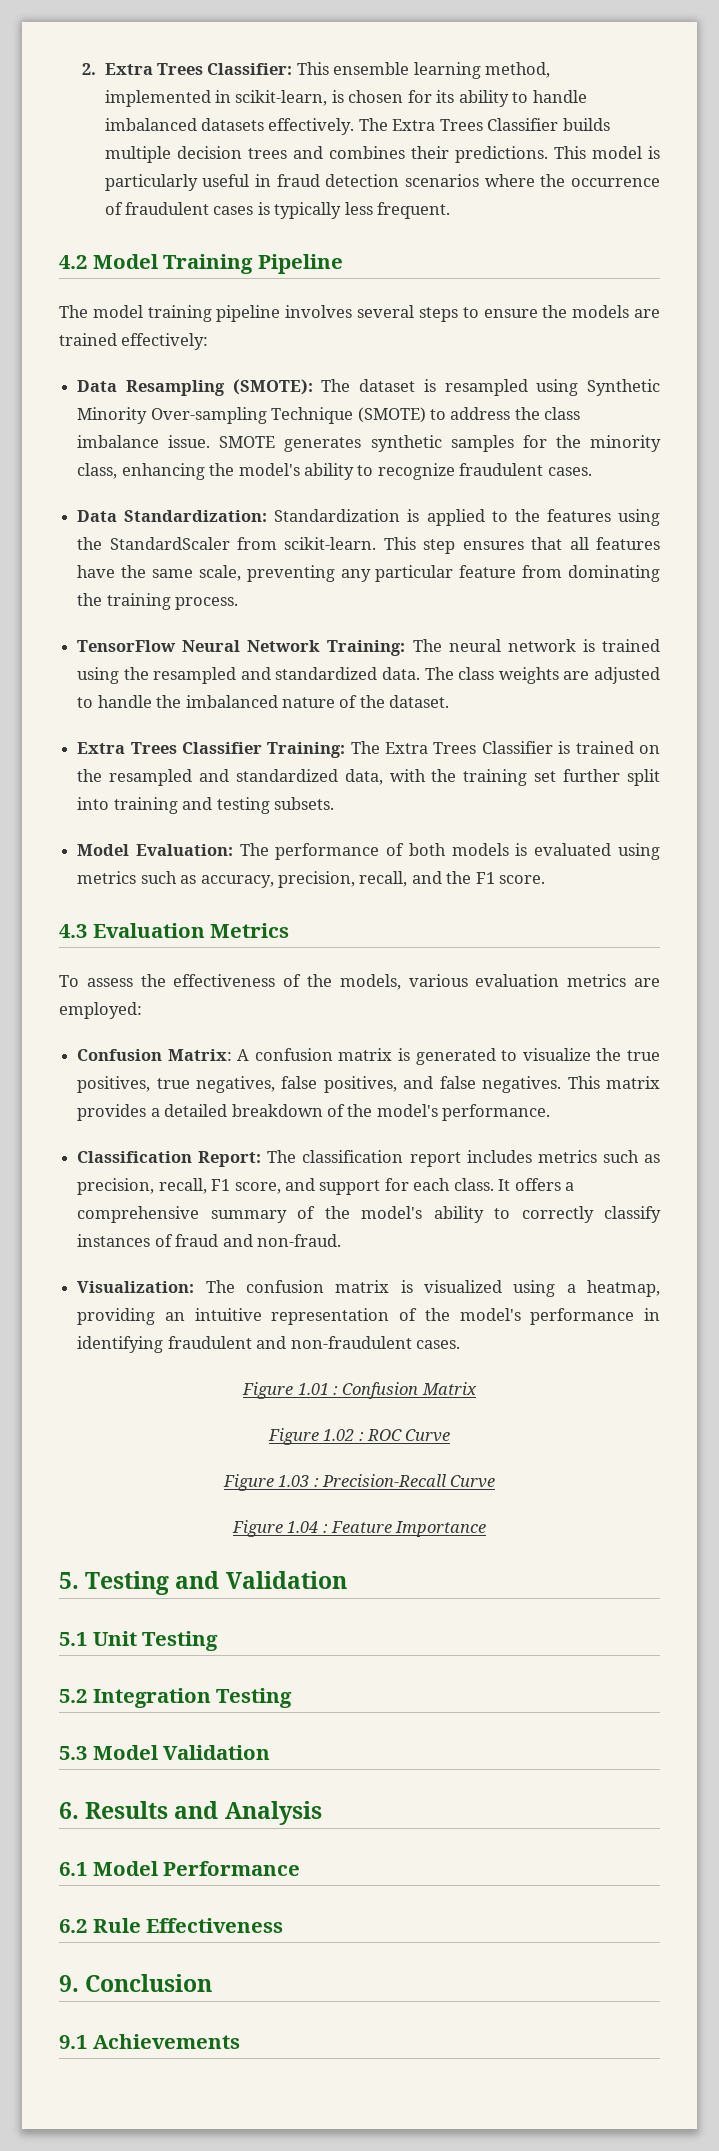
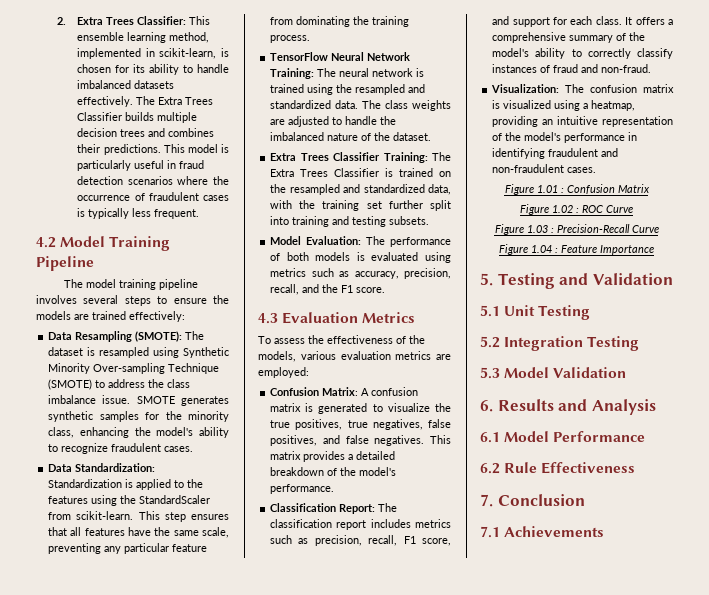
[59,1975,79,1992] 9. -> [480,494,493,507] 7.
[59,2035,87,2049] 9.1 -> [480,526,500,538] 7.1

